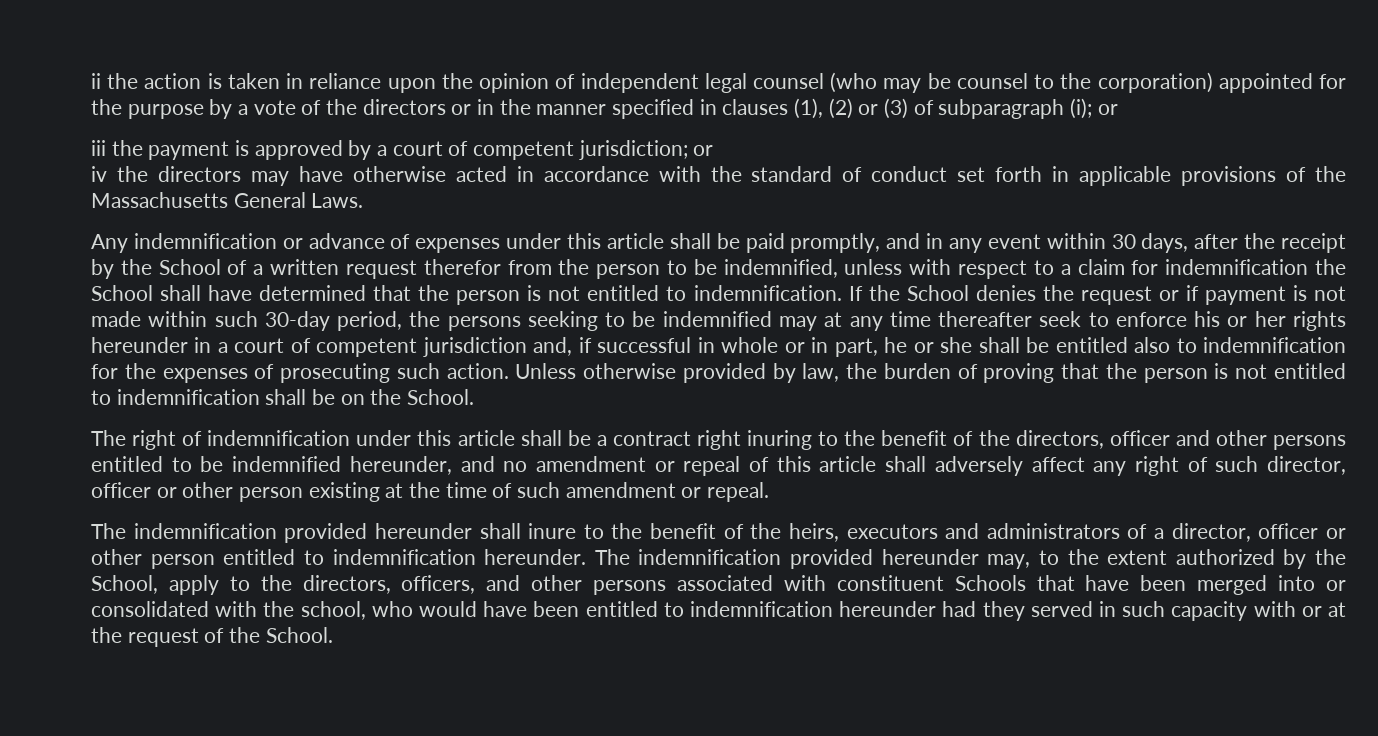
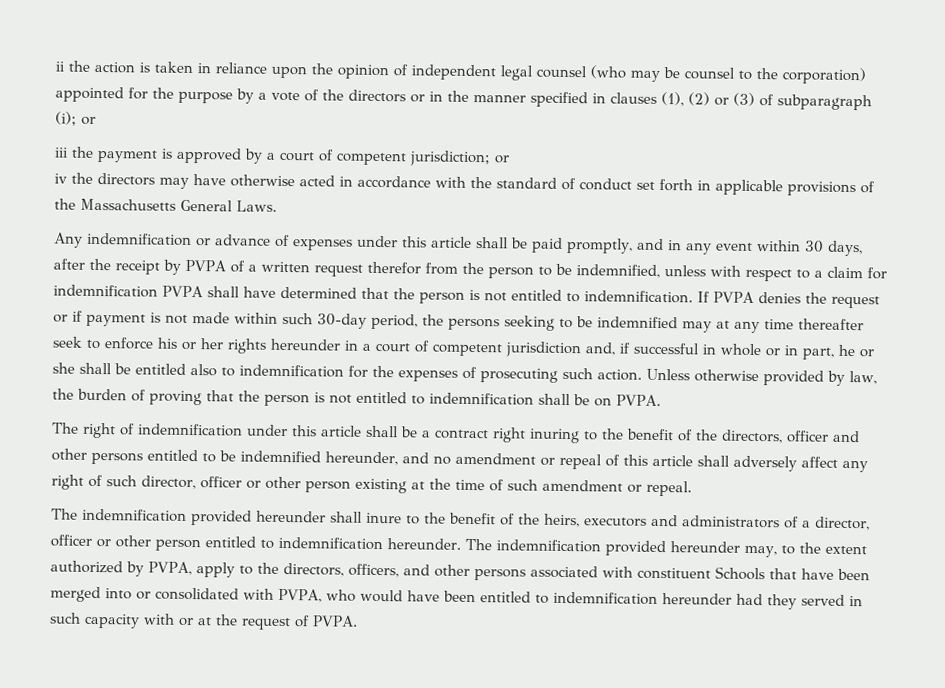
[120,259,221,275] the School -> [185,259,226,272] PVPA
[1315,259,1347,275] [91,285,153,301] the School -> [162,285,203,298] PVPA
[868,285,969,301] the School -> [712,291,754,303] PVPA
[370,389,475,405] the School. -> [616,394,661,407] PVPA.
[1315,549,1346,565] [91,575,158,594] the School, -> [148,561,192,576] PVPA,
[263,601,366,620] the school, -> [278,588,322,603] PVPA,
[229,627,333,643] the School. -> [312,615,358,627] PVPA.

